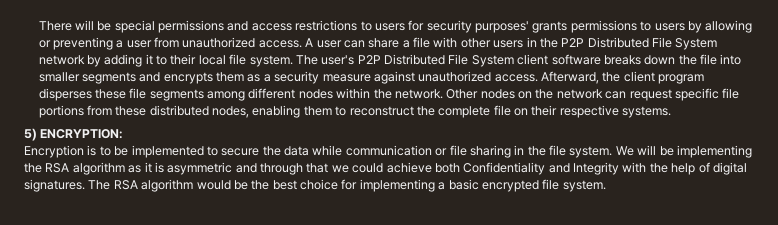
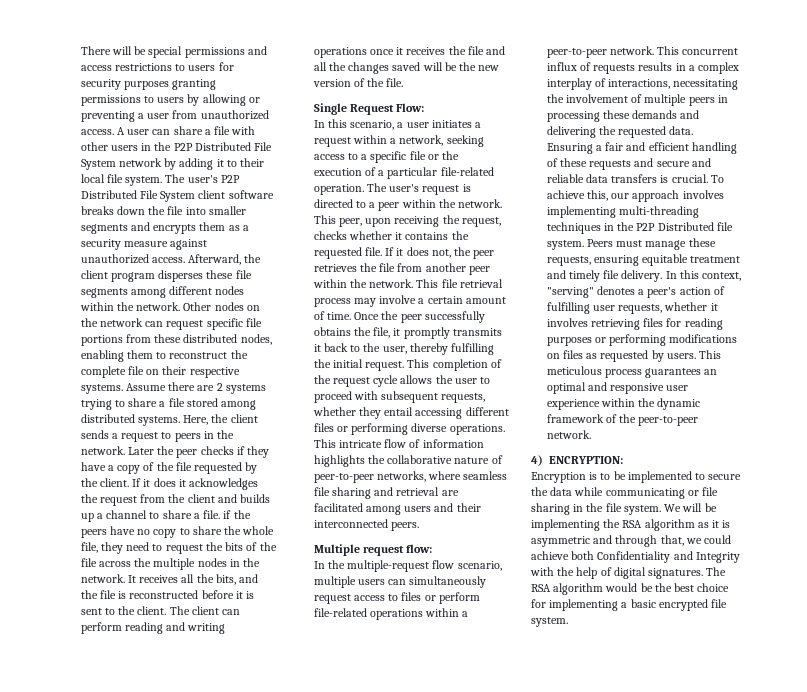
[475,21,568,33] purposes' grants -> [123,79,217,90] purposes granting
[24,128,37,141] // 5) -> [125,382,266,394] [80,398,257,410] [80,414,258,426] [80,430,235,442] [80,446,270,458] [80,462,258,474] [80,478,259,490] [80,494,271,506] [80,510,251,522] [80,526,275,538] [80,542,277,554] [80,558,261,570] [80,574,259,585] [80,590,255,599] [80,606,241,615] [80,622,226,634] [313,46,506,58] [313,62,500,74] [312,78,404,87] [313,103,425,115] [313,119,482,130] [313,135,484,147] [313,151,460,163] [313,167,494,179] [313,183,471,195] [313,199,503,211] [313,215,501,227] [313,231,469,240] [313,247,495,259] [313,263,490,275] [312,279,503,288] [313,295,506,307] [313,311,485,323] [313,327,502,339] [313,343,495,355] [313,359,502,371] [313,375,491,387] [313,391,486,403] [312,407,509,419] [313,423,505,435] [313,439,484,448] [313,455,503,467] [313,471,508,483] [313,487,459,499] [313,503,481,515] [313,519,419,531] [313,544,433,556] [313,560,502,572] [313,576,487,588] [313,592,480,604] [313,608,469,620] [546,46,739,58] [546,62,740,74] [546,78,739,90] [546,94,728,106] [546,110,700,122] [546,126,694,138] [546,142,737,154] [546,158,711,170] [546,174,724,183] [546,190,724,202] [546,206,699,218] [546,222,733,234] [546,238,716,250] [546,254,741,266] [546,270,742,282] [546,286,725,298] [546,302,718,314] [546,318,723,330] [546,334,738,346] [546,350,722,362] [546,366,718,378] [546,382,689,394] [546,398,701,410] [546,414,699,426] [546,430,591,439] [531,455,543,466] Assume there are 2 systems trying to share a file stored among distributed systems. Here, the client sends a request to peers in the network. Later the peer checks if they have a copy of the file requested by the client. If it does it acknowledges the request from the client and builds up a channel to share a file. if the peers have no copy to share the whole file, they need to request the bits of the file across the multiple nodes in the network. It receives all the bits, and the file is reconstructed before it is sent to the client. The client can perform reading and writing operations once it receives the file and all the changes saved will be the new version of the file. // Single Request Flow: // In this scenario, a user initiates a request within a network, seeking access to a specific file or the execution of a particular file-related operation. The user's request is directed to a peer within the network. This peer, upon receiving the request, checks whether it contains the requested file. If it does not, the peer retrieves the file from another peer within the network. This file retrieval process may involve a certain amount of time. Once the peer successfully obtains the file, it promptly transmits it back to the user, thereby fulfilling the initial request. This completion of the request cycle allows the user to proceed with subsequent requests, whether they entail accessing different files or performing diverse operations. This intricate flow of information highlights the collaborative nature of peer-to-peer networks, where seamless file sharing and retrieval are facilitated among users and their interconnected peers. // Multiple request flow: // In the multiple-request flow scenario, multiple users can simultaneously request access to files or perform file-related operations within a peer-to-peer network. This concurrent influx of requests results in a complex interplay of interactions, necessitating the involvement of multiple peers in processing these demands and delivering the requested data. Ensuring a fair and efficient handling of these requests and secure and reliable data transfers is crucial. To achieve this, our approach involves implementing multi-threading techniques in the P2P Distributed file system. Peers must manage these requests, ensuring equitable treatment and timely file delivery. In this context, "serving" denotes a peer's action of fulfilling user requests, whether it involves retrieving files for reading purposes or performing modifications on files as requested by users. This meticulous process guarantees an optimal and responsive user experience within the dynamic framework of the peer-to-peer network. // 4)
[345,145,432,156] communication -> [605,488,685,499] communicating
[306,163,329,173] that -> [660,535,684,546] that,

